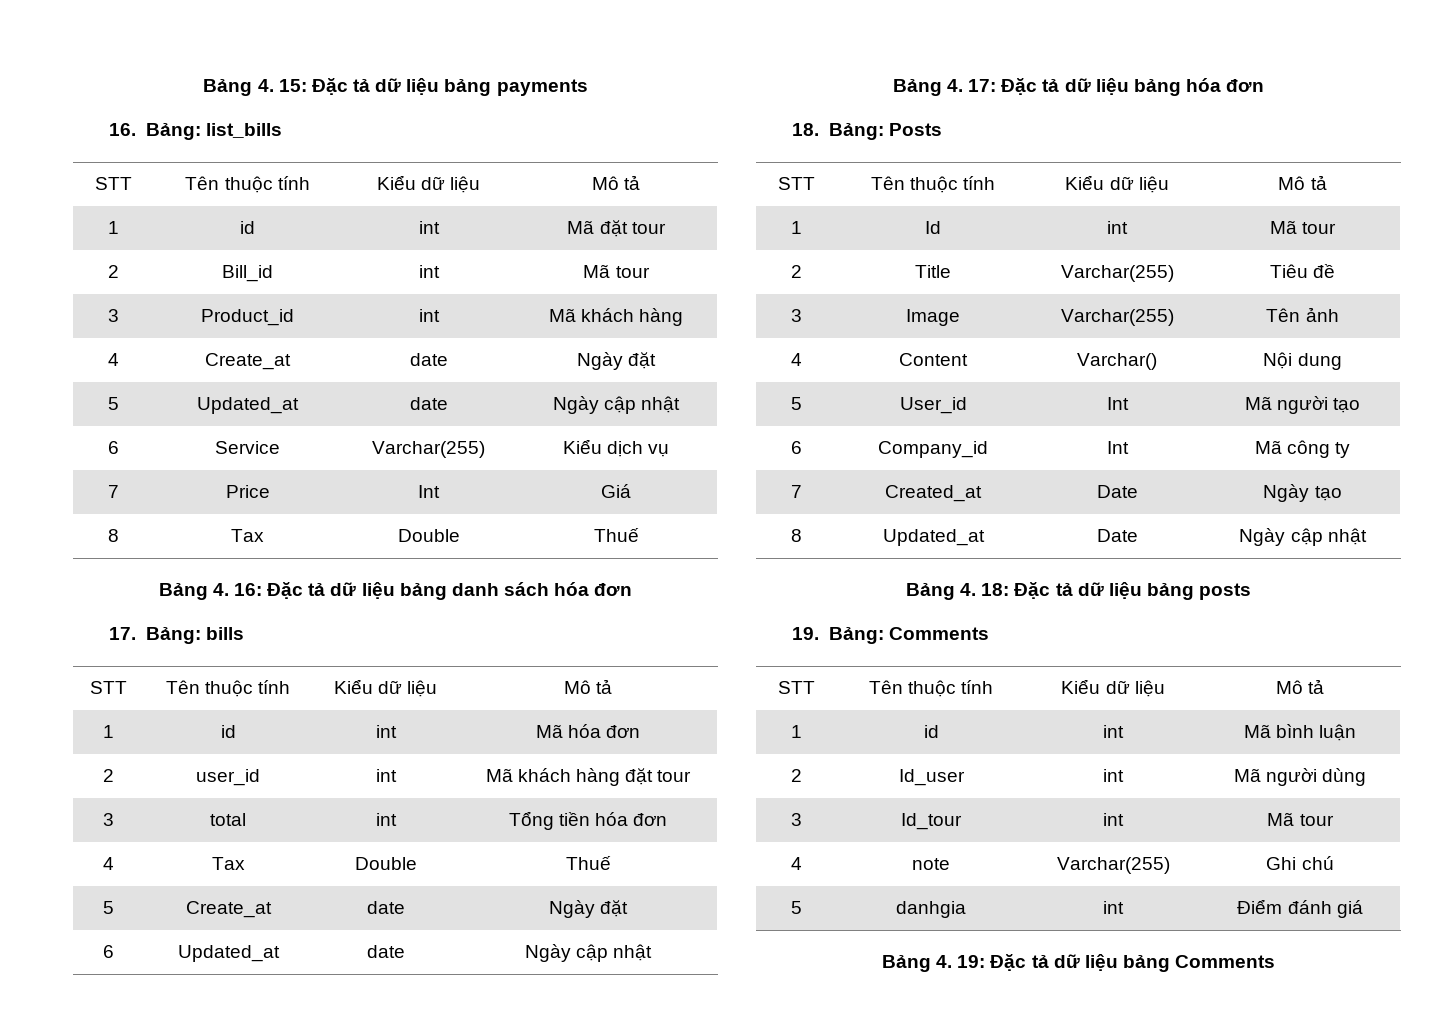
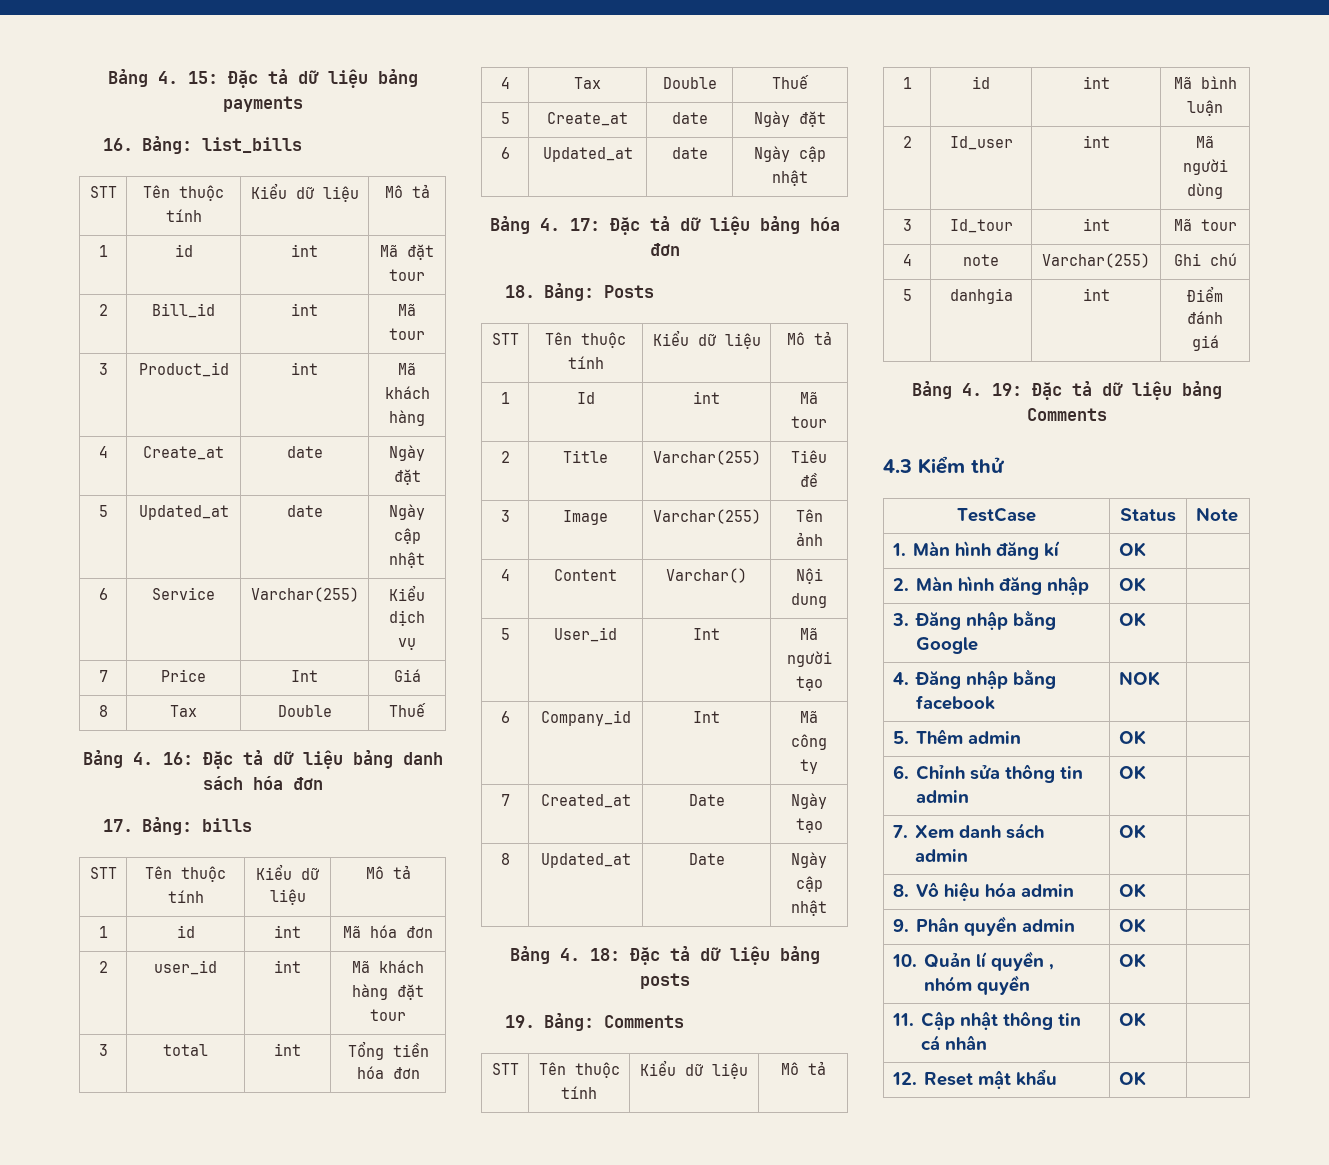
(1276, 961) none -> [883,456,1005,474] [957,507,1036,522] [1120,508,1176,522] [1195,507,1238,522] [891,541,1061,560] [1118,542,1146,557] [892,576,1090,595] [1118,577,1146,592] [891,610,1057,630] [916,637,979,654] [1118,612,1146,627] [892,669,1057,689] [916,695,996,710] [1118,671,1160,686] [892,729,1022,745] [1118,730,1146,745] [892,764,1084,783] [916,790,970,803] [1118,765,1146,780] [892,823,1045,839] [915,849,969,862] [1118,824,1146,839] [892,882,1075,901] [1118,883,1146,898] [892,916,1076,936] [1118,918,1146,933] [891,951,1055,971] [924,975,1031,995] [1118,953,1146,968] [891,1011,1082,1030] [921,1035,988,1050] [1118,1012,1146,1027] [891,1070,1058,1089] [1118,1071,1146,1086] // 4.3 Kiểm thử // TestCase | Status | Note // 1. Màn hình đăng kí | OK | // 2. Màn hình đăng nhập | OK | // 3. Đăng nhập bằng Google | OK | // 4. Đăng nhập bằng facebook | NOK | // 5. Thêm admin | OK | // 6. Chỉnh sửa thông tin admin | OK | // 7. Xem danh sách admin | OK | // 8. Vô hiệu hóa admin | OK | // 9. Phân quyền admin | OK | // 10. Quản lí quyền , nhóm quyền | OK | // 11. Cập nhật thông tin cá nhân | OK | // 12. Reset mật khẩu | OK |

